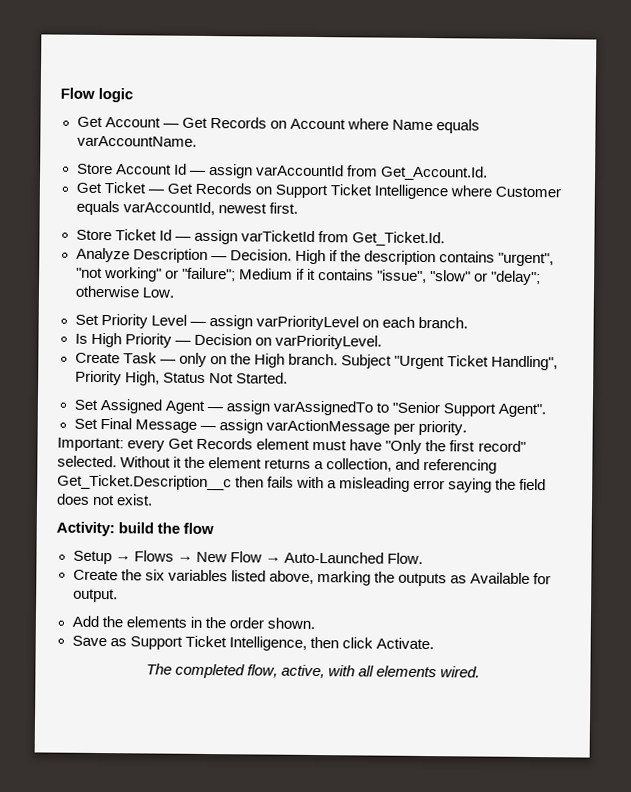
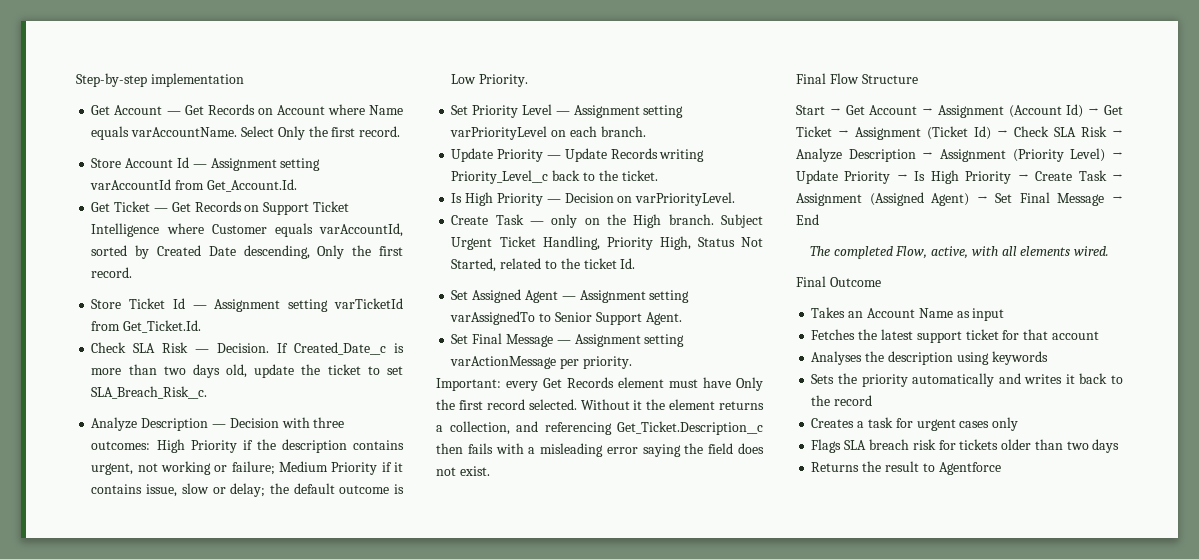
[60,87,134,103] Flow logic -> [76,73,244,87] Step-by-step implementation
(197, 141) none -> [240,126,401,140] Select Only the first record.
[208,163,253,179] assign -> [210,158,321,171] Assignment setting
[217,202,298,214] newest first. -> [91,245,404,259] [91,267,133,278] sorted by Created Date descending, Only the first record.
[193,229,238,245] assign -> [214,299,329,312] Assignment setting
[75,247,554,267] [75,267,542,286] [74,285,174,298] Analyze Description — Decision. High if the description contains "urgent", "not working" or "failure"; Medium if it contains "issue", "slow" or "delay"; otherwise Low. -> [91,342,404,355] [91,364,404,378] [91,386,208,399] [91,417,345,431] [91,439,404,453] [91,461,403,475] [91,483,404,497] [451,74,529,87] Check SLA Risk — Decision. If Created_Date__c is more than two days old, update the ticket to set SLA_Breach_Risk__c. // Analyze Description — Decision with three outcomes: High Priority if the description contains urgent, not working or failure; Medium Priority if it contains issue, slow or delay; the default outcome is Low Priority.
[208,315,253,330] assign -> [573,105,684,118] Assignment setting
(468, 322) none -> [451,148,705,162] [451,170,658,184] // Update Priority — Update Records writing Priority_Level__c back to the ticket.
[393,355,559,371] "Urgent Ticket Handling", -> [451,236,600,250] Urgent Ticket Handling,
[235,372,288,384] [73,399,546,418] Started. // Set Assigned Agent — assign varAssignedTo to "Senior Support Agent". -> [451,258,636,272] [451,289,690,303] [450,311,682,325] Started, related to the ticket Id. // Set Assigned Agent — Assignment setting varAssignedTo to Senior Support Agent.
[218,419,263,434] assign -> [574,334,685,347] Assignment setting
[385,439,526,454] "Only the first record" -> [736,377,763,391] [436,399,525,410] Only the first record
[56,521,215,537] [72,550,423,565] [72,569,552,587] [72,588,118,603] [71,615,315,630] [71,635,434,651] Activity: build the flow // Setup → Flows → New Flow → Auto-Launched Flow. // Create the six variables listed above, marking the outputs as Available for output. // Add the elements in the order shown. // Save as Support Ticket Intelligence, then click Activate. -> [796,73,918,84] [796,104,1123,118] [796,126,1123,140] [796,148,1123,162] [796,170,1123,184] [796,192,1123,206] [796,214,819,225] Final Flow Structure // Start → Get Account → Assignment (Account Id) → Get Ticket → Assignment (Ticket Id) → Check SLA Risk → Analyze Description → Assignment (Priority Level) → Update Priority → Is High Priority → Create Task → Assignment (Assigned Agent) → Set Final Message → End
[246,664,278,678] flow, -> [895,246,928,259] Flow,
(481, 672) none -> [796,276,881,287] [811,307,1005,321] [811,329,1099,343] [811,351,1048,365] [811,373,1123,387] [811,395,873,406] [811,417,1019,431] [811,439,1120,453] [811,461,1001,475] // Final Outcome // Takes an Account Name as input // Fetches the latest support ticket for that account // Analyses the description using keywords // Sets the priority automatically and writes it back to the record // Creates a task for urgent cases only // Flags SLA breach risk for tickets older than two days // Returns the result to Agentforce

